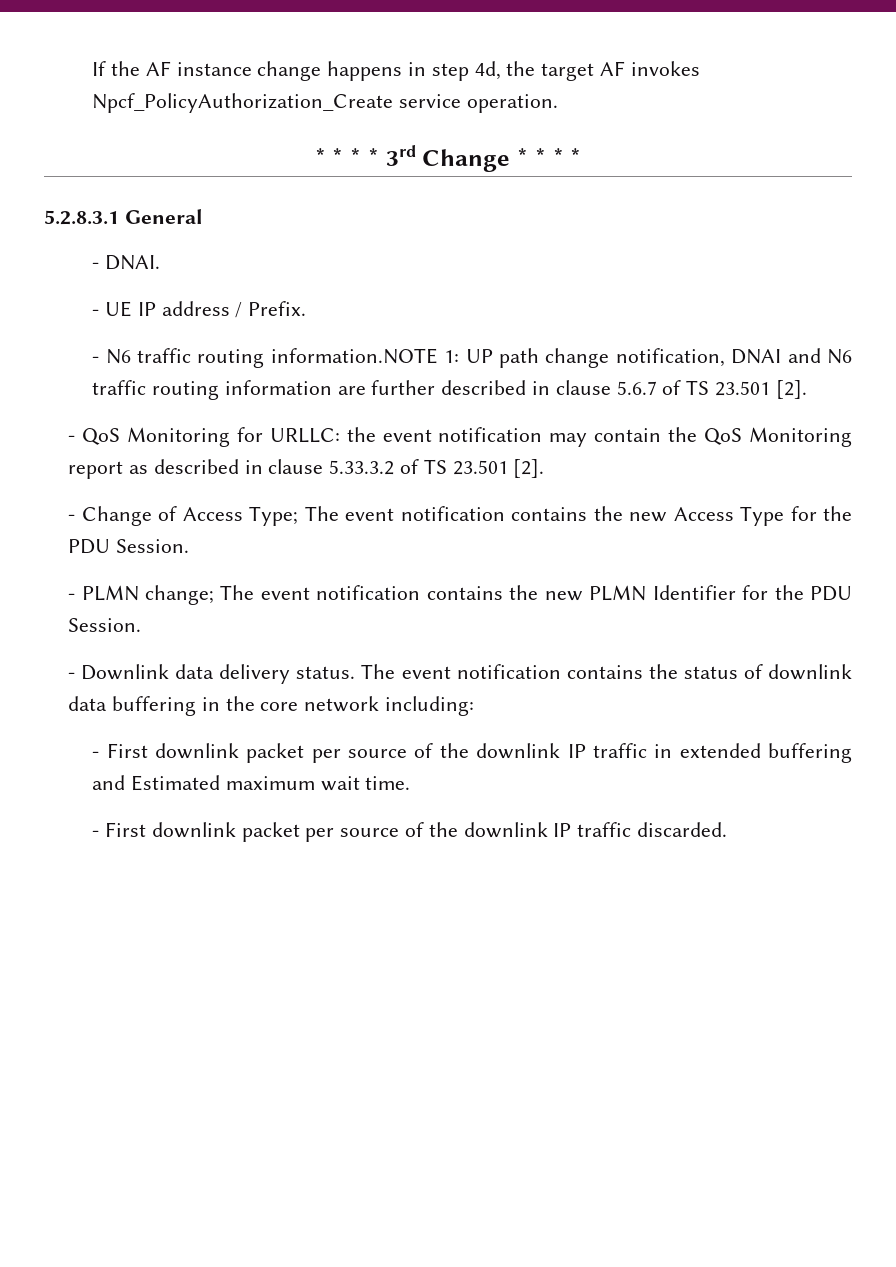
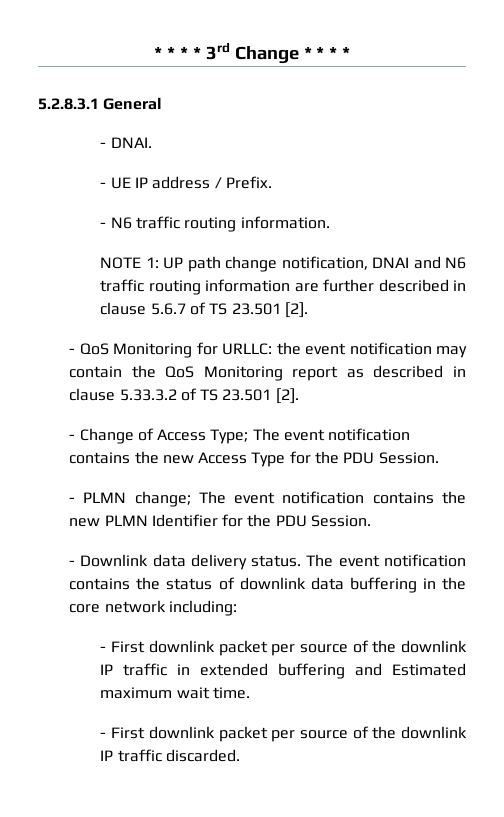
[92,61,700,81] [92,93,558,113] If the AF instance change happens in step 4d, the target AF invokes Npcf_PolicyAuthorization_Create service operation. // -> (153, 53) none
[270,348,438,364] information.NOTE -> [240,216,330,229] [100,257,142,269] information. // NOTE

